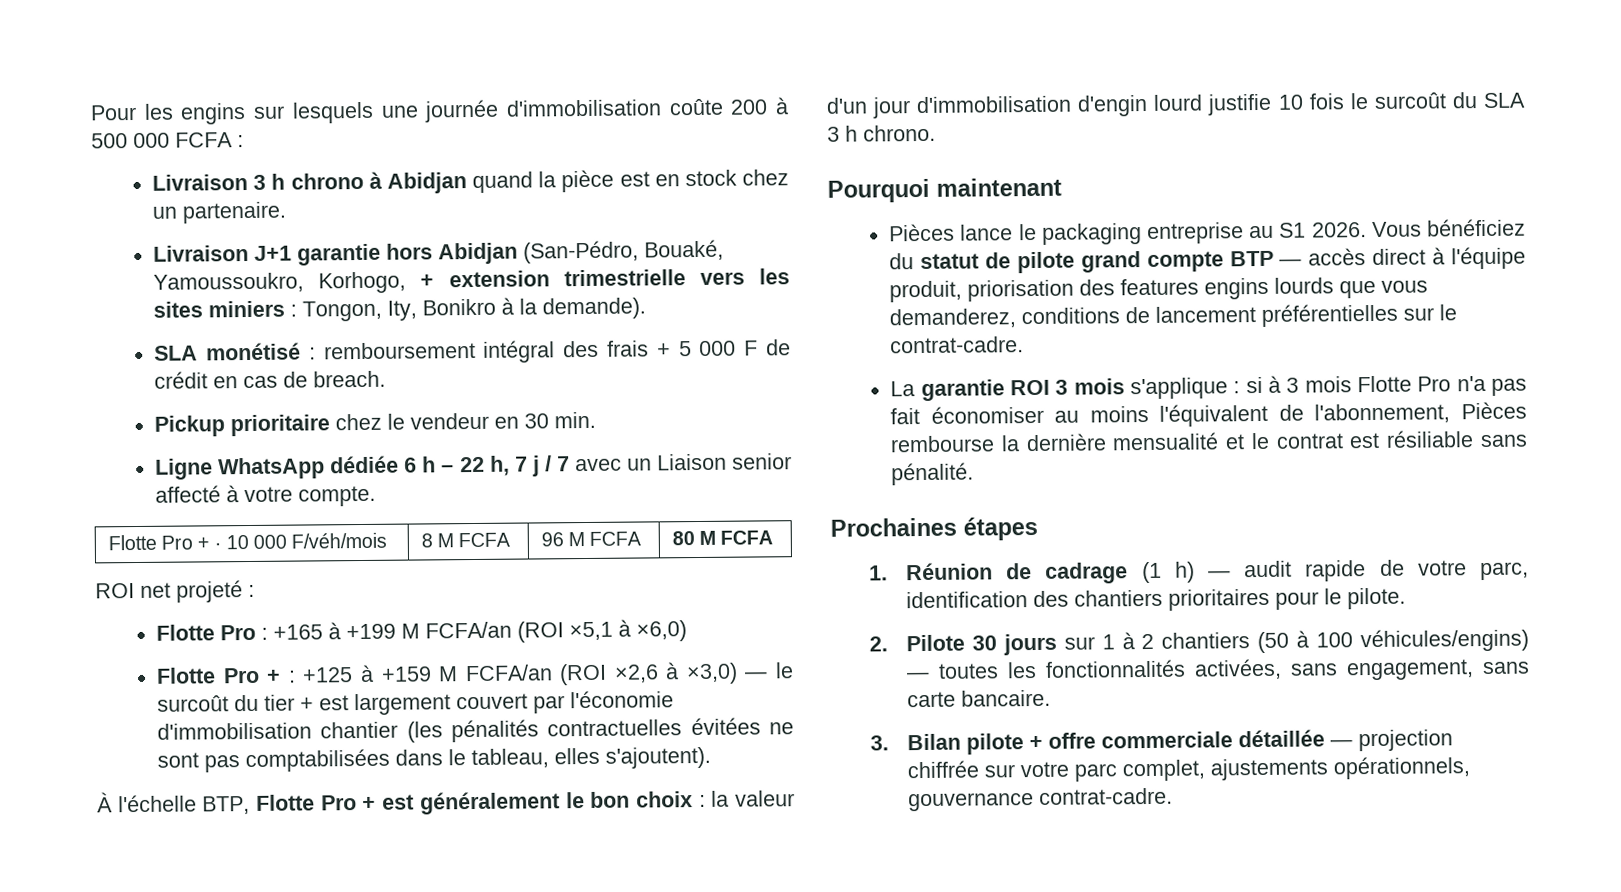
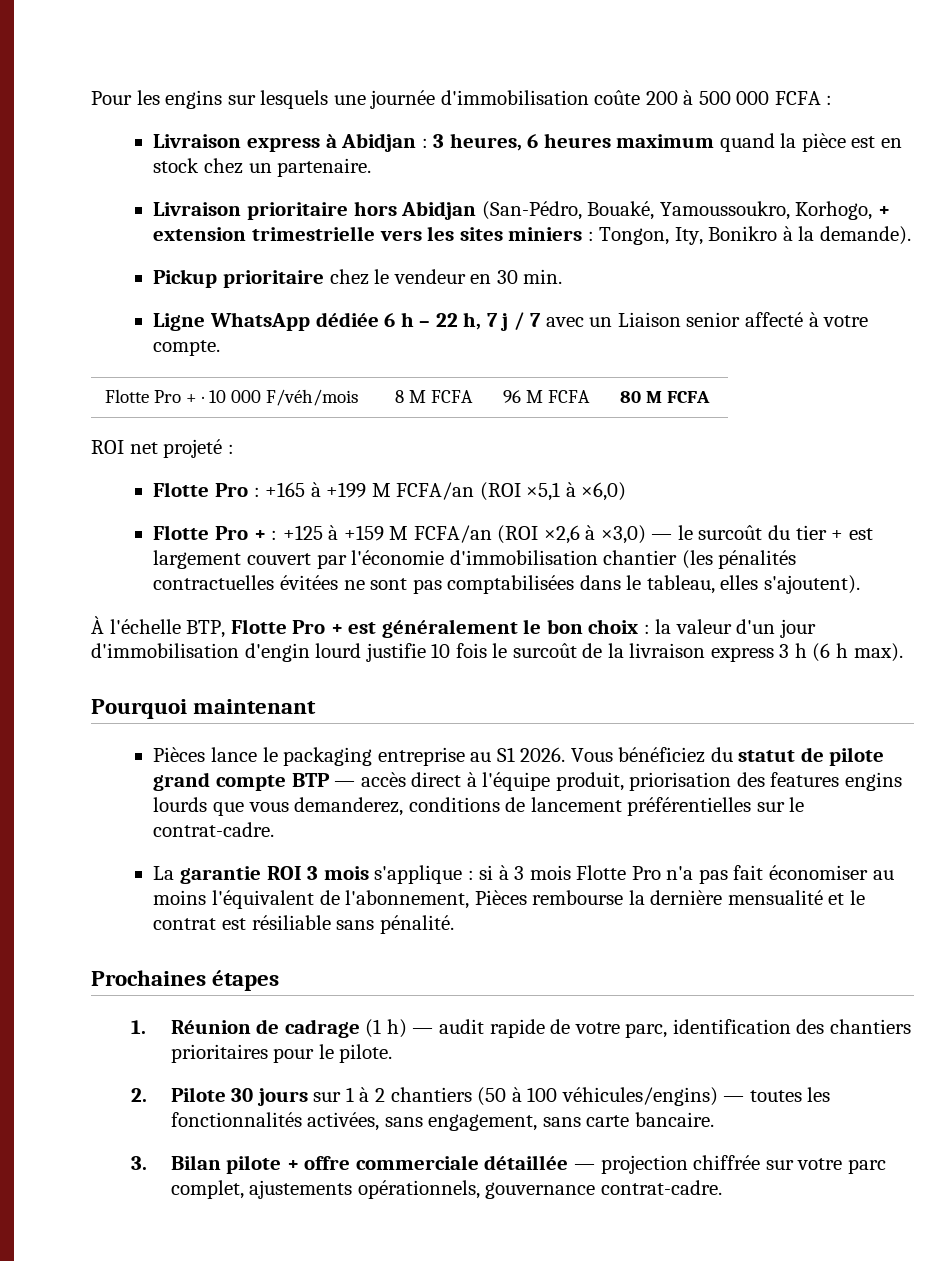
[253,171,467,194] 3 h chrono à Abidjan -> [246,133,715,152] express à Abidjan : 3 heures, 6 heures maximum
[254,243,382,266] J+1 garantie -> [246,202,348,220] prioritaire
[154,339,791,363] [154,370,387,389] // SLA monétisé : remboursement intégral des frais + 5 000 F de crédit en cas de breach. -> (911, 235) none
[1451,92,1526,109] [827,124,936,142] du SLA 3 h chrono. -> [582,643,903,662] de la livraison express 3 h (6 h max).

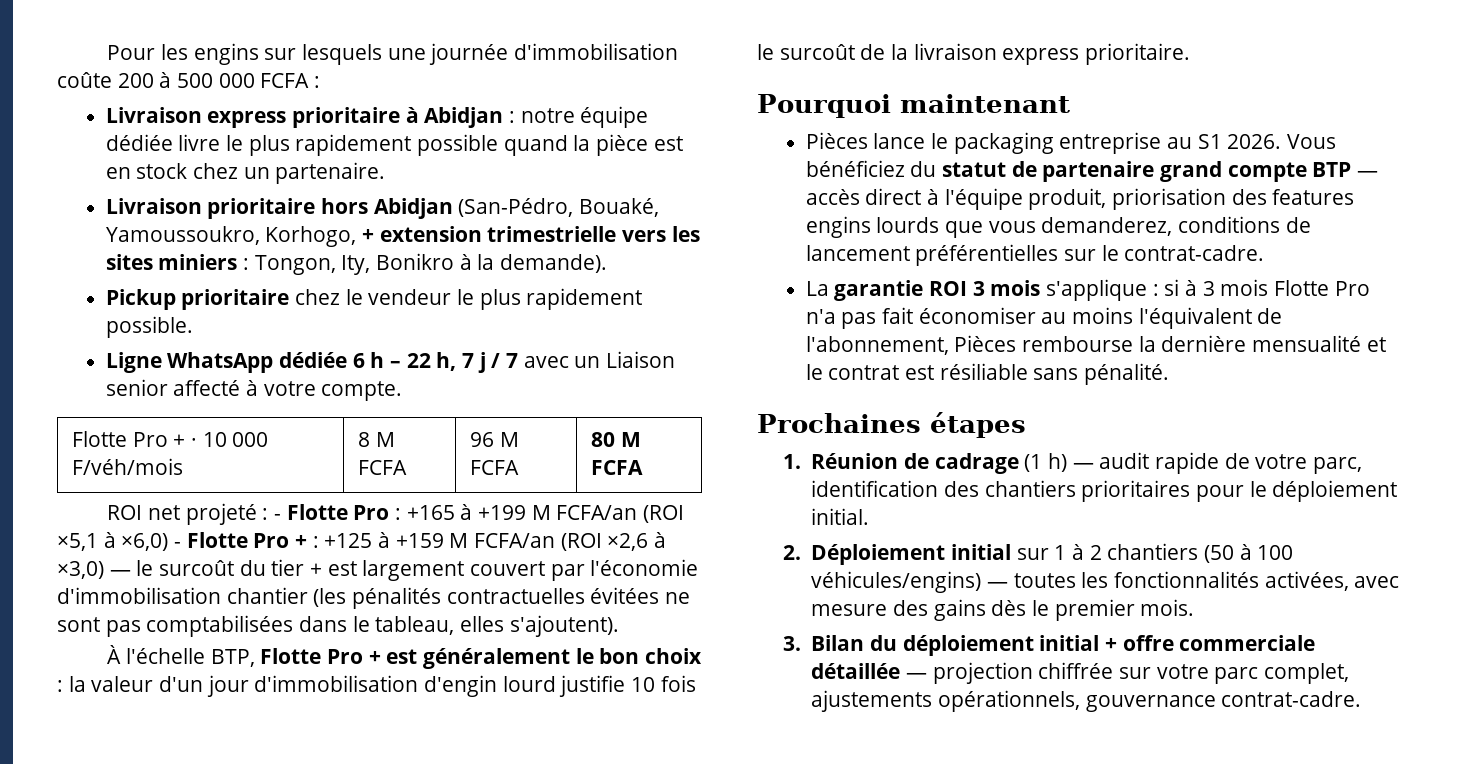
(320, 144) none -> [292,107,401,128] prioritaire
[433,133,715,151] 3 heures, 6 heures maximum -> [520,106,649,128] [105,134,499,156] notre équipe dédiée livre le plus rapidement possible
[470,269,563,284] en 30 min. -> [457,288,643,310] [105,316,193,338] le plus rapidement possible.
(234, 449) // -> [274,514,282,520] -
(627, 491) // -> [174,542,182,548] -
[779,643,903,662] 3 h (6 h max). -> [1085,43,1191,65] prioritaire.
[829,747,885,766] pilote -> [1042,161,1155,182] partenaire
[339,1044,393,1063] pilote. -> [1272,480,1398,502] [811,508,870,525] déploiement initial.
[170,1087,308,1106] Pilote 30 jours -> [811,544,1011,565] Déploiement initial
[384,1112,714,1131] sans engagement, sans carte bancaire. -> [1354,576,1400,588] [811,599,1195,621] avec mesure des gains dès le premier mois.
[226,1155,282,1174] pilote -> [869,635,1100,656] du déploiement initial

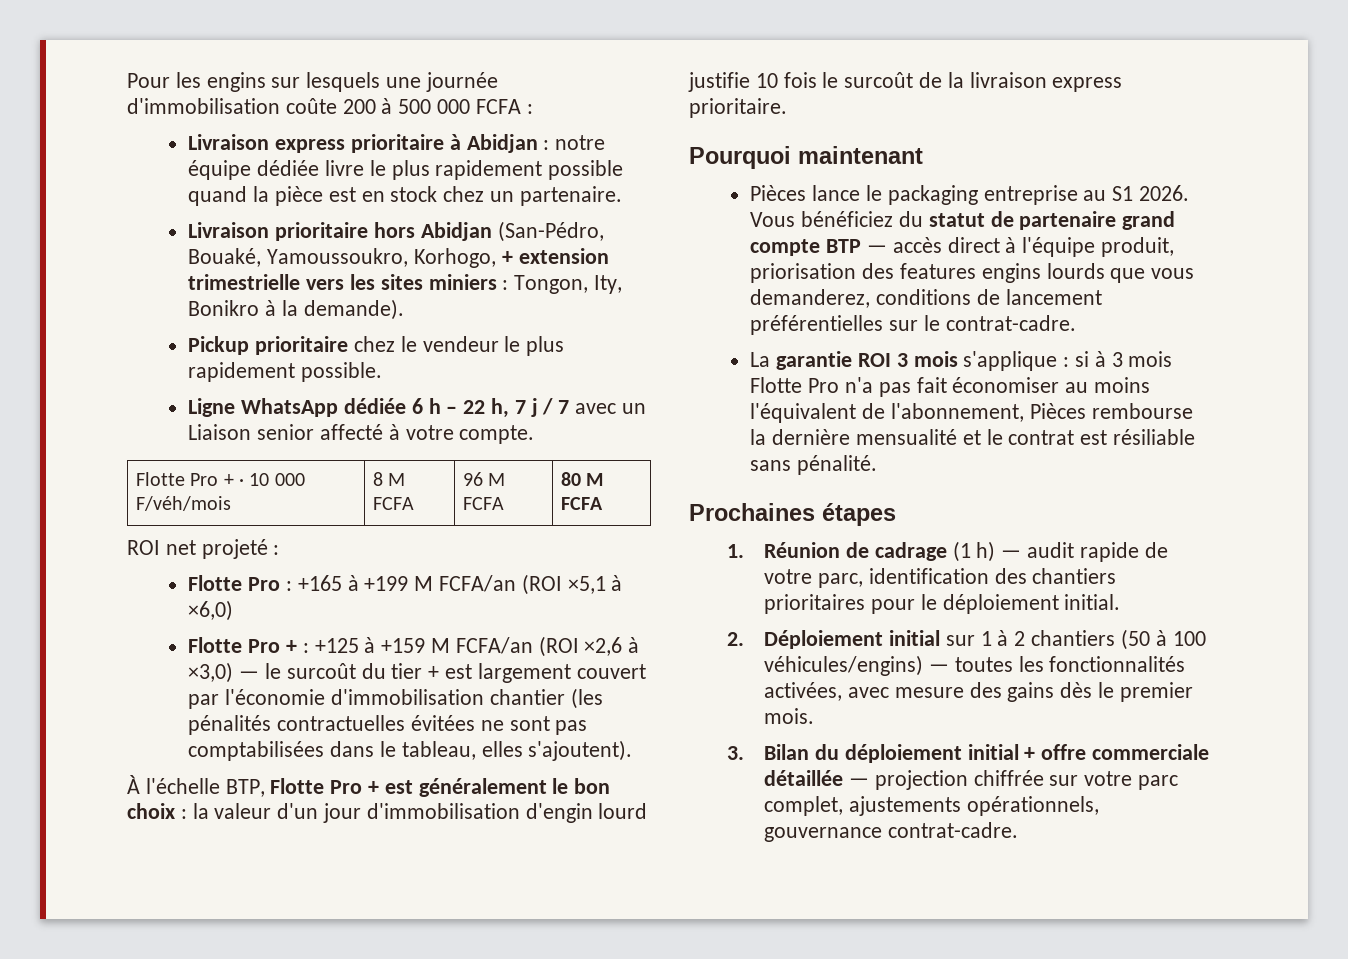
[274,514,282,520] - -> (280, 550) //
[174,542,182,548] - -> (234, 610) //

